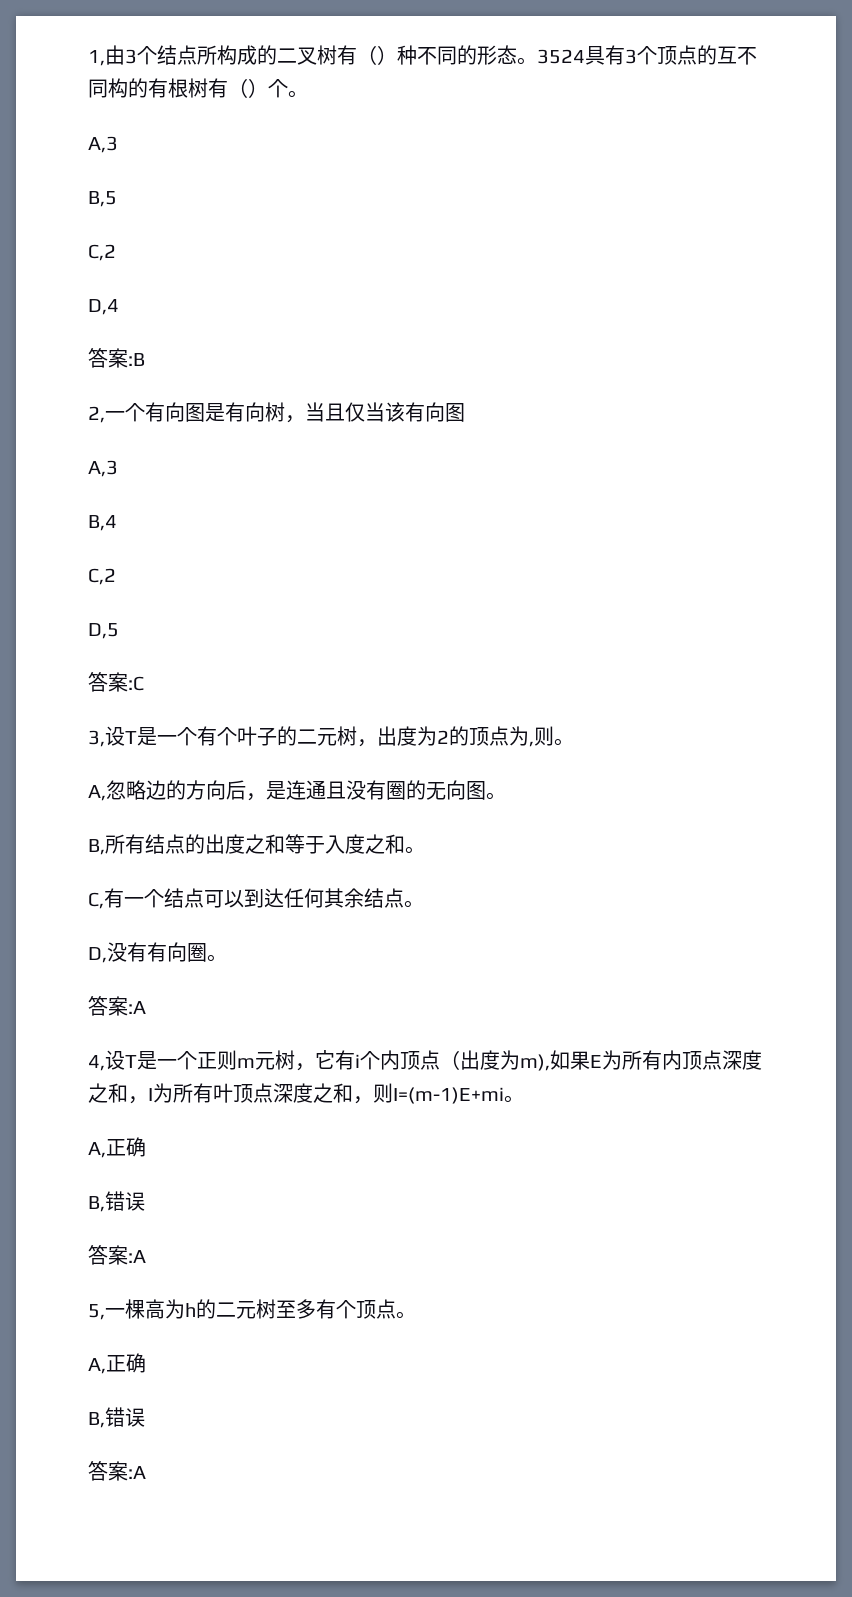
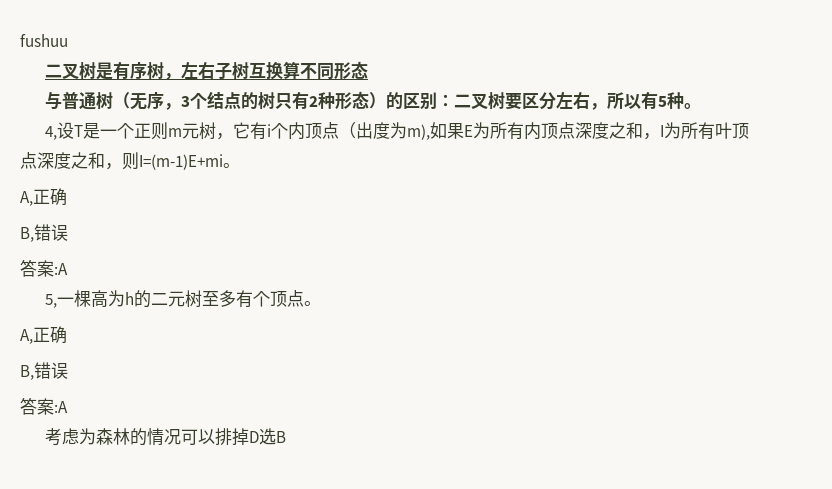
[88,45,757,66] [88,78,308,98] [88,136,118,153] [88,191,117,207] [88,244,116,261] [88,299,119,315] [88,348,145,368] [88,402,465,423] [88,460,118,477] [88,515,117,531] [88,568,116,585] [88,623,119,639] [88,672,144,692] [88,726,574,747] [88,780,506,801] [88,834,425,855] [88,888,424,909] [88,942,227,963] [88,996,146,1016] 1,由3个结点所构成的二叉树有（）种不同的形态。3524具有3个顶点的互不同构的有根树有（）个。 // A,3 // B,5 // C,2 // D,4 // 答案:B // 2,一个有向图是有向树，当且仅当该有向图 // A,3 // B,4 // C,2 // D,5 // 答案:C // 3,设T是一个有个叶子的二元树，出度为2的顶点为,则。 // A,忽略边的方向后，是连通且没有圈的无向图。 // B,所有结点的出度之和等于入度之和。 // C,有一个结点可以到达任何其余结点。 // D,没有有向圈。 // 答案:A -> [20,34,68,47] [44,61,368,80] [44,91,701,110] fushuu // 二叉树是有序树，左右子树互换算不同形态 // 与普通树（无序，3个结点的树只有2种形态）的区别：二叉树要区分左右，所以有5种。
(146, 1472) none -> [44,428,286,446] // 考虑为森林的情况可以排掉D选B

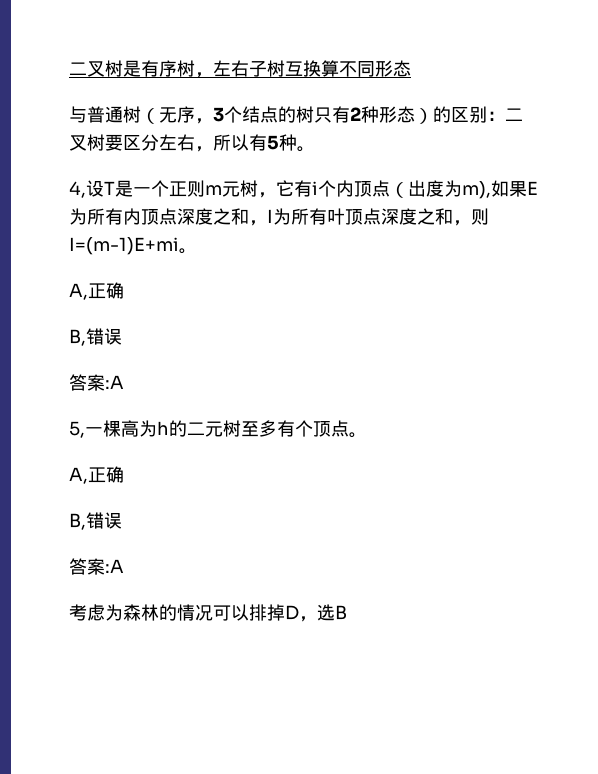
[20,34,68,47] fushuu // -> (69, 68) none
(259, 437) none -> [299,616,317,622] ，

